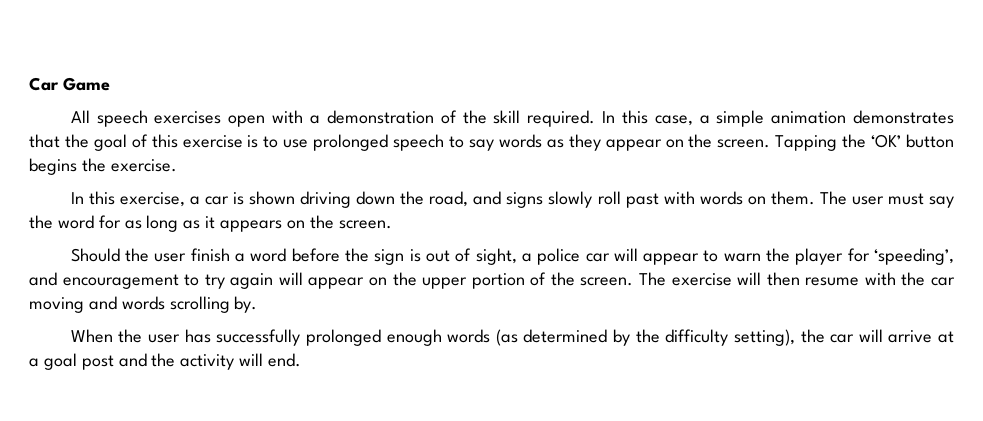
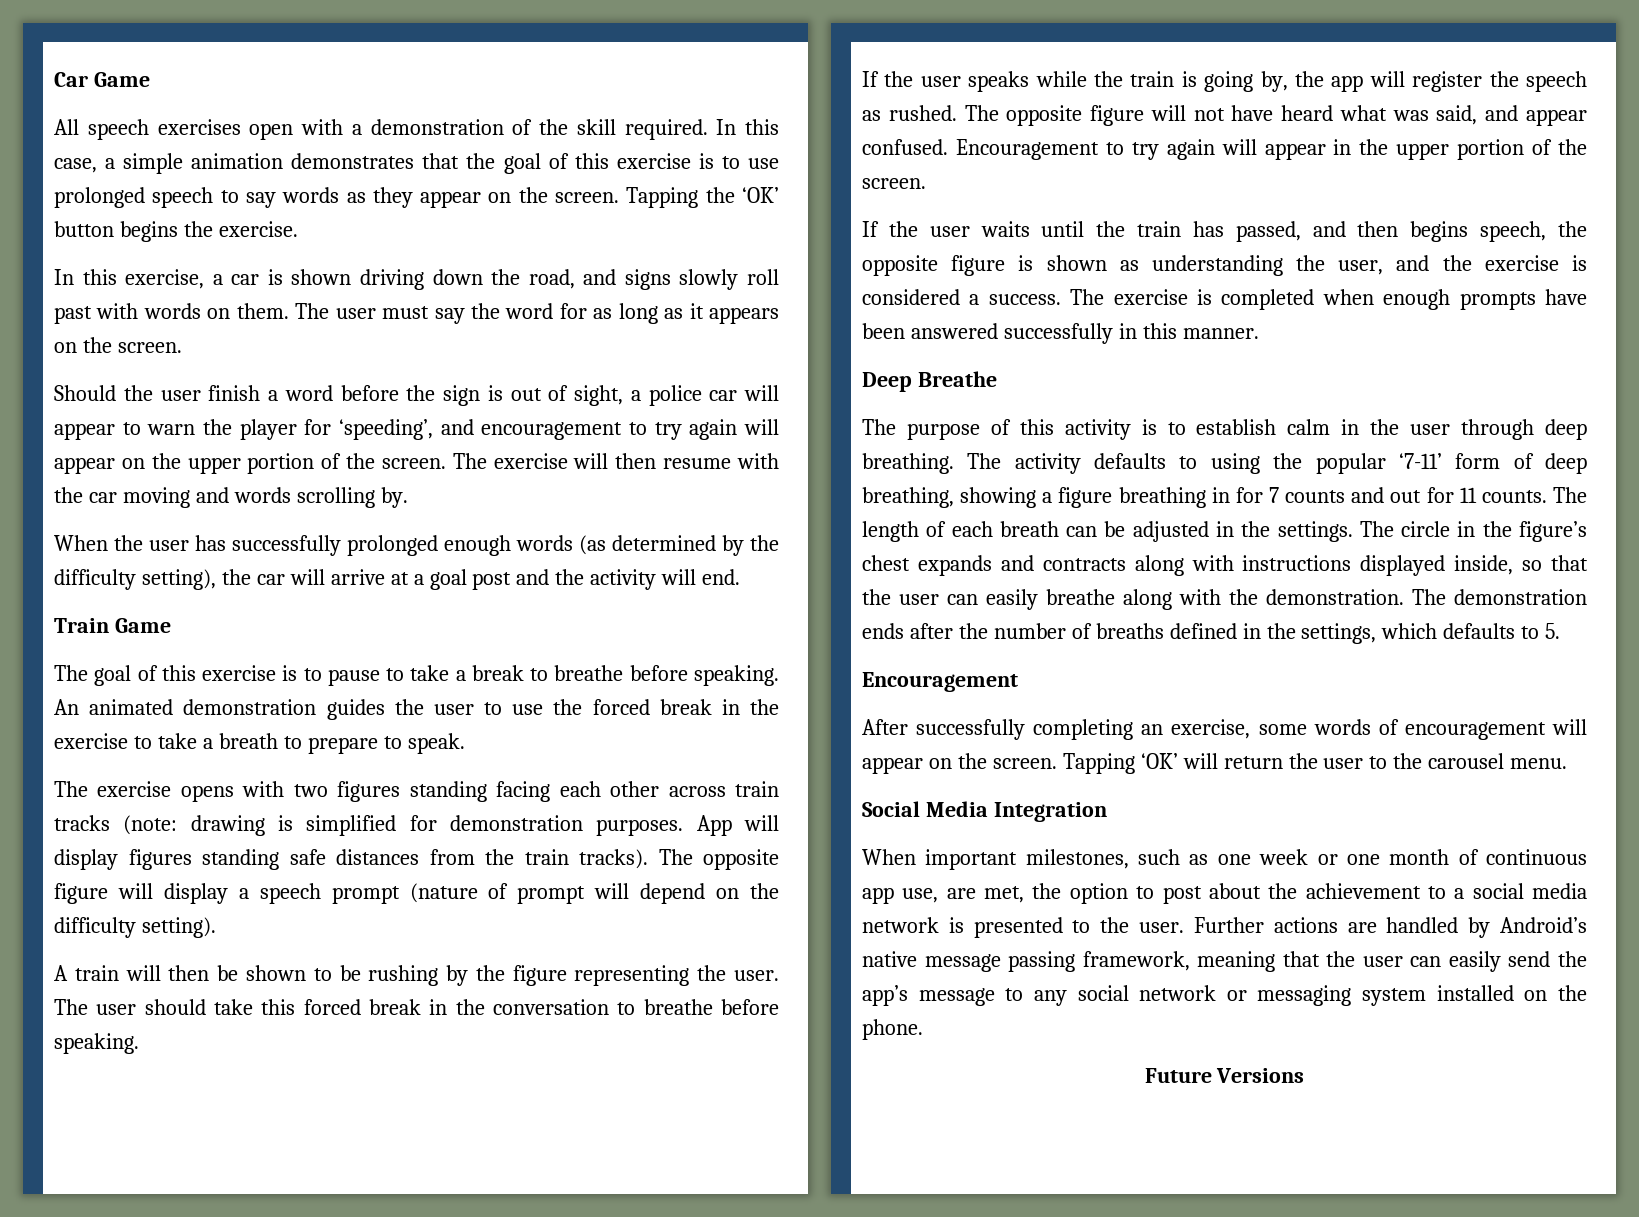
(302, 360) none -> [54,618,171,633] [54,665,779,686] [54,699,779,720] [54,733,465,754] [54,781,780,802] [54,815,780,836] [54,849,779,870] [54,883,779,904] [54,917,216,938] [54,965,780,986] [54,999,780,1015] [54,1033,139,1054] [862,71,1587,92] [862,105,1587,126] [862,139,1587,160] [862,178,926,189] [862,221,1587,242] [862,255,1587,276] [862,289,1587,310] [862,323,1259,344] [862,371,997,392] [862,419,1587,440] [862,453,1587,474] [862,487,1587,508] [862,521,1588,542] [862,555,1588,576] [862,589,1587,610] [862,623,1561,644] [862,672,1018,692] [862,719,1587,740] [862,753,1568,774] [862,801,1107,822] [862,849,1587,870] [862,883,1587,904] [862,917,1587,938] [862,951,1587,972] [862,985,1587,1006] [862,1019,923,1040] [1144,1068,1305,1083] // Train Game // The goal of this exercise is to pause to take a break to breathe before speaking. An animated demonstration guides the user to use the forced break in the exercise to take a breath to prepare to speak. // The exercise opens with two figures standing facing each other across train tracks (note: drawing is simplified for demonstration purposes. App will display figures standing safe distances from the train tracks). The opposite figure will display a speech prompt (nature of prompt will depend on the difficulty setting). // A train will then be shown to be rushing by the figure representing the user. The user should take this forced break in the conversation to breathe before speaking. // If the user speaks while the train is going by, the app will register the speech as rushed. The opposite figure will not have heard what was said, and appear confused. Encouragement to try again will appear in the upper portion of the screen. // If the user waits until the train has passed, and then begins speech, the opposite figure is shown as understanding the user, and the exercise is considered a success. The exercise is completed when enough prompts have been answered successfully in this manner. // Deep Breathe // The purpose of this activity is to establish calm in the user through deep breathing. The activity defaults to using the popular ‘7-11’ form of deep breathing, showing a figure breathing in for 7 counts and out for 11 counts. The length of each breath can be adjusted in the settings. The circle in the figure’s chest expands and contracts along with instructions displayed inside, so that the user can easily breathe along with the demonstration. The demonstration ends after the number of breaths defined in the settings, which defaults to 5. // Encouragement // After successfully completing an exercise, some words of encouragement will appear on the screen. Tapping ‘OK’ will return the user to the carousel menu. // Social Media Integration // When important milestones, such as one week or one month of continuous app use, are met, the option to post about the achievement to a social media network is presented to the user. Further actions are handled by Android’s native message passing framework, meaning that the user can easily send the app’s message to any social network or messaging system installed on the phone. // Future Versions

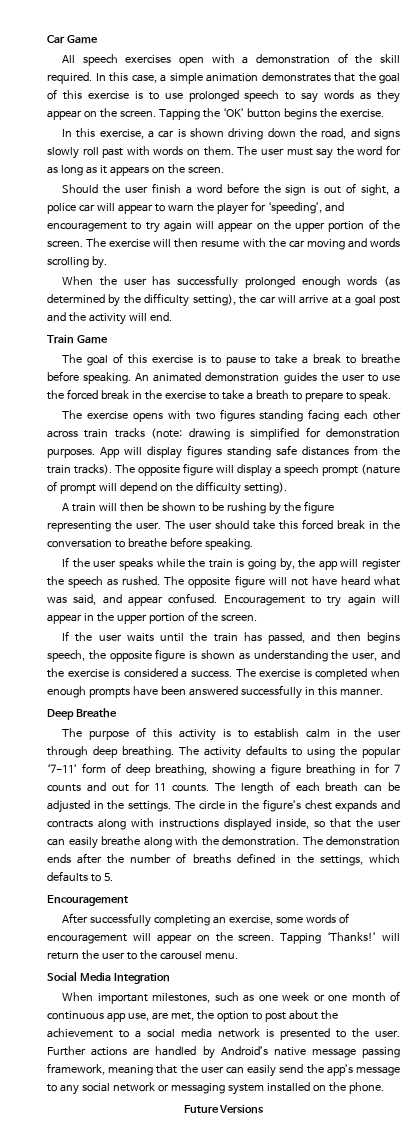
[1140,753,1178,769] ‘OK’ -> [327,932,377,942] ‘Thanks!’

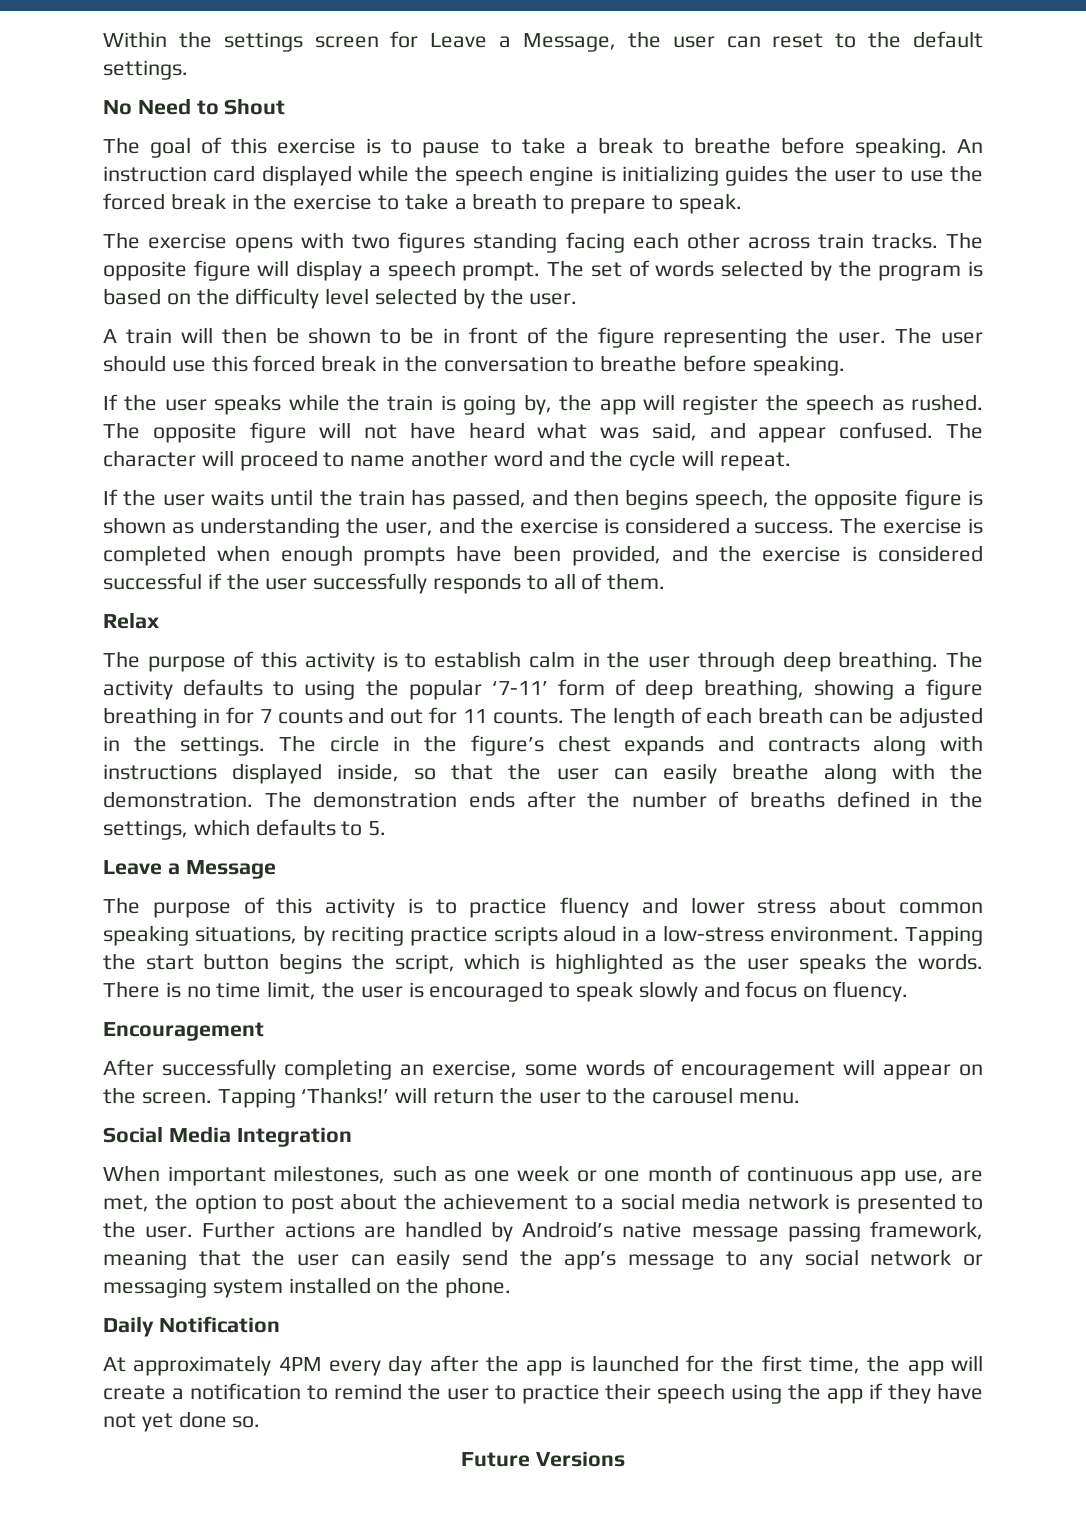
[47,35,98,44] [62,53,401,66] [47,72,400,84] [47,89,401,103] [47,108,384,120] [62,128,400,140] [47,145,402,159] [47,164,224,176] [62,183,401,196] [47,201,344,215] [47,219,400,233] [47,238,401,250] [47,256,107,269] [62,275,401,289] [47,293,400,307] [47,312,172,325] [47,335,108,344] Car Game // All speech exercises open with a demonstration of the skill required. In this case, a simple animation demonstrates that the goal of this exercise is to use prolonged speech to say words as they appear on the screen. Tapping the ‘OK’ button begins the exercise. // In this exercise, a car is shown driving down the road, and signs slowly roll past with words on them. The user must say the word for as long as it appears on the screen. // Should the user finish a word before the sign is out of sight, a police car will appear to warn the player for ‘speeding’, and encouragement to try again will appear on the upper portion of the screen. The exercise will then resume with the car moving and words scrolling by. // When the user has successfully prolonged enough words (as determined by the difficulty setting), the car will arrive at a goal post and the activity will end. // Train Game -> [103,31,984,52] [103,60,188,80] [103,98,286,115] Within the settings screen for Leave a Message, the user can reset to the default settings. // No Need to Shout
[153,372,280,382] animated demonstration -> [103,165,719,186] instruction card displayed while the speech engine is initializing
[114,427,400,440] [47,445,400,459] [47,464,112,475] tracks (note: drawing is simplified for demonstration purposes. App will display figures standing safe distances from the train tracks). -> [871,232,938,249] tracks.
[322,464,400,476] [47,481,287,495] prompt (nature of prompt will depend on the difficulty setting). -> [462,260,984,281] [103,288,578,309] prompt. The set of words selected by the program is based on the difficulty level selected by the user.
[226,502,281,515] rushing by -> [443,327,548,344] in front of
[253,520,275,530] take -> [171,360,206,372] use
[223,595,400,607] [47,611,257,624] Encouragement to try again will appear in the upper portion of the screen. -> [945,422,983,439] [103,450,791,471] The character will proceed to name another word and the cycle will repeat.
[188,685,383,699] [47,708,117,720] answered successfully in this manner. // Deep Breathe -> [571,545,984,566] [103,573,666,594] [103,612,160,629] provided, and the exercise is considered successful if the user successfully responds to all of them. // Relax
(113, 877) none -> [103,860,276,879] [103,897,983,918] [103,925,983,946] [103,953,983,974] [103,981,909,1002] // Leave a Message // The purpose of this activity is to practice fluency and lower stress about common speaking situations, by reciting practice scripts aloud in a low-stress environment. Tapping the start button begins the script, which is highlighted as the user speaks the words. There is no time limit, the user is encouraged to speak slowly and focus on fluency.
(384, 1088) none -> [103,1316,280,1337] [103,1355,983,1376] [103,1383,983,1404] [103,1411,261,1432] // Daily Notification // At approximately 4PM every day after the app is launched for the first time, the app will create a notification to remind the user to practice their speech using the app if they have not yet done so.

